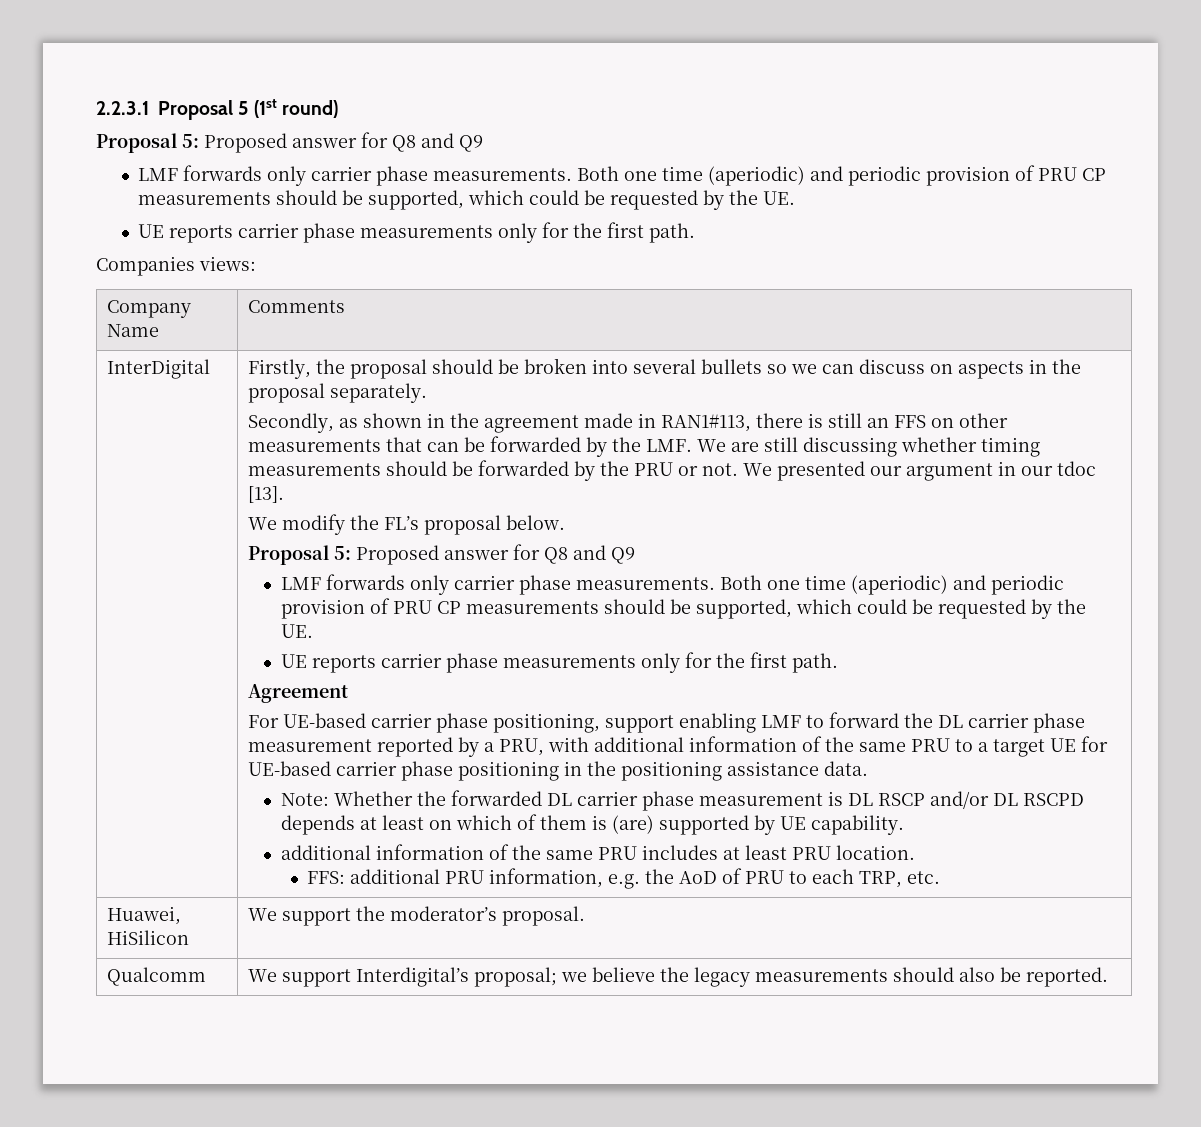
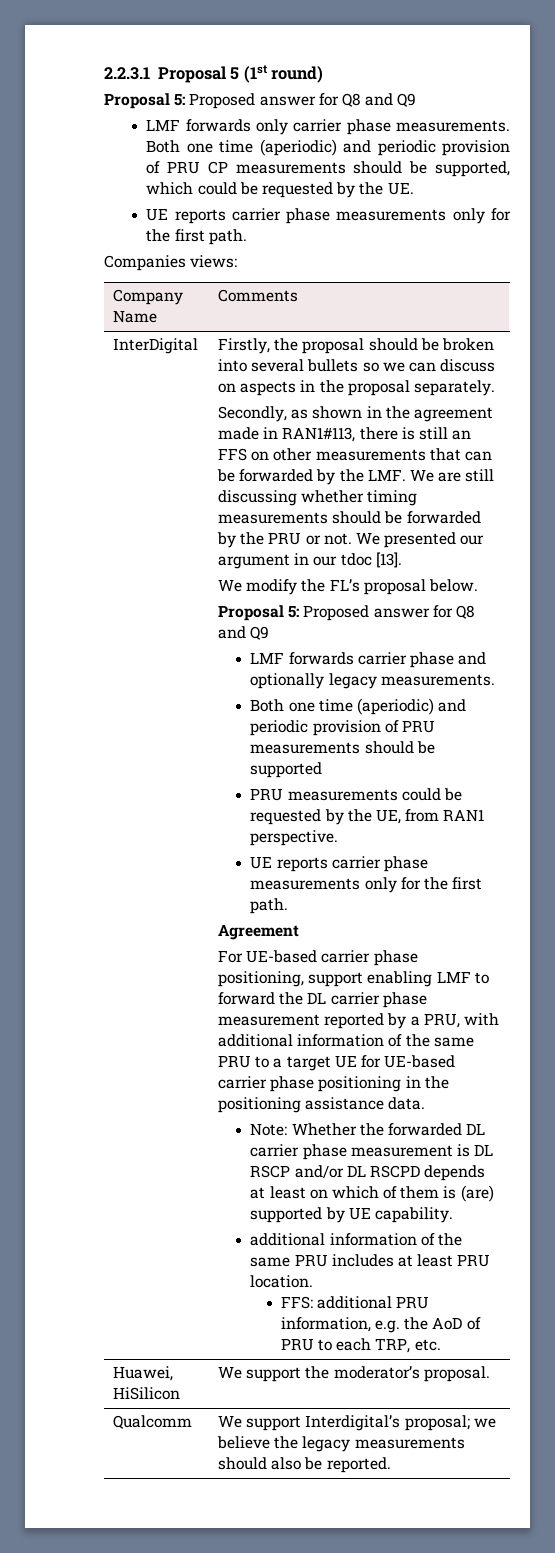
[409,575,1064,595] [280,598,1086,619] [280,624,313,638] only carrier phase measurements. Both one time (aperiodic) and periodic provision of PRU CP measurements should be supported, which could be requested by the UE. -> [357,652,487,668] [250,673,495,689] [250,698,467,715] [250,720,435,736] [250,741,435,754] [250,762,323,778] [250,788,462,801] [250,809,485,825] [250,830,339,846] carrier phase and optionally legacy measurements. // Both one time (aperiodic) and periodic provision of PRU measurements should be supported // PRU measurements could be requested by the UE, from RAN1 perspective.

